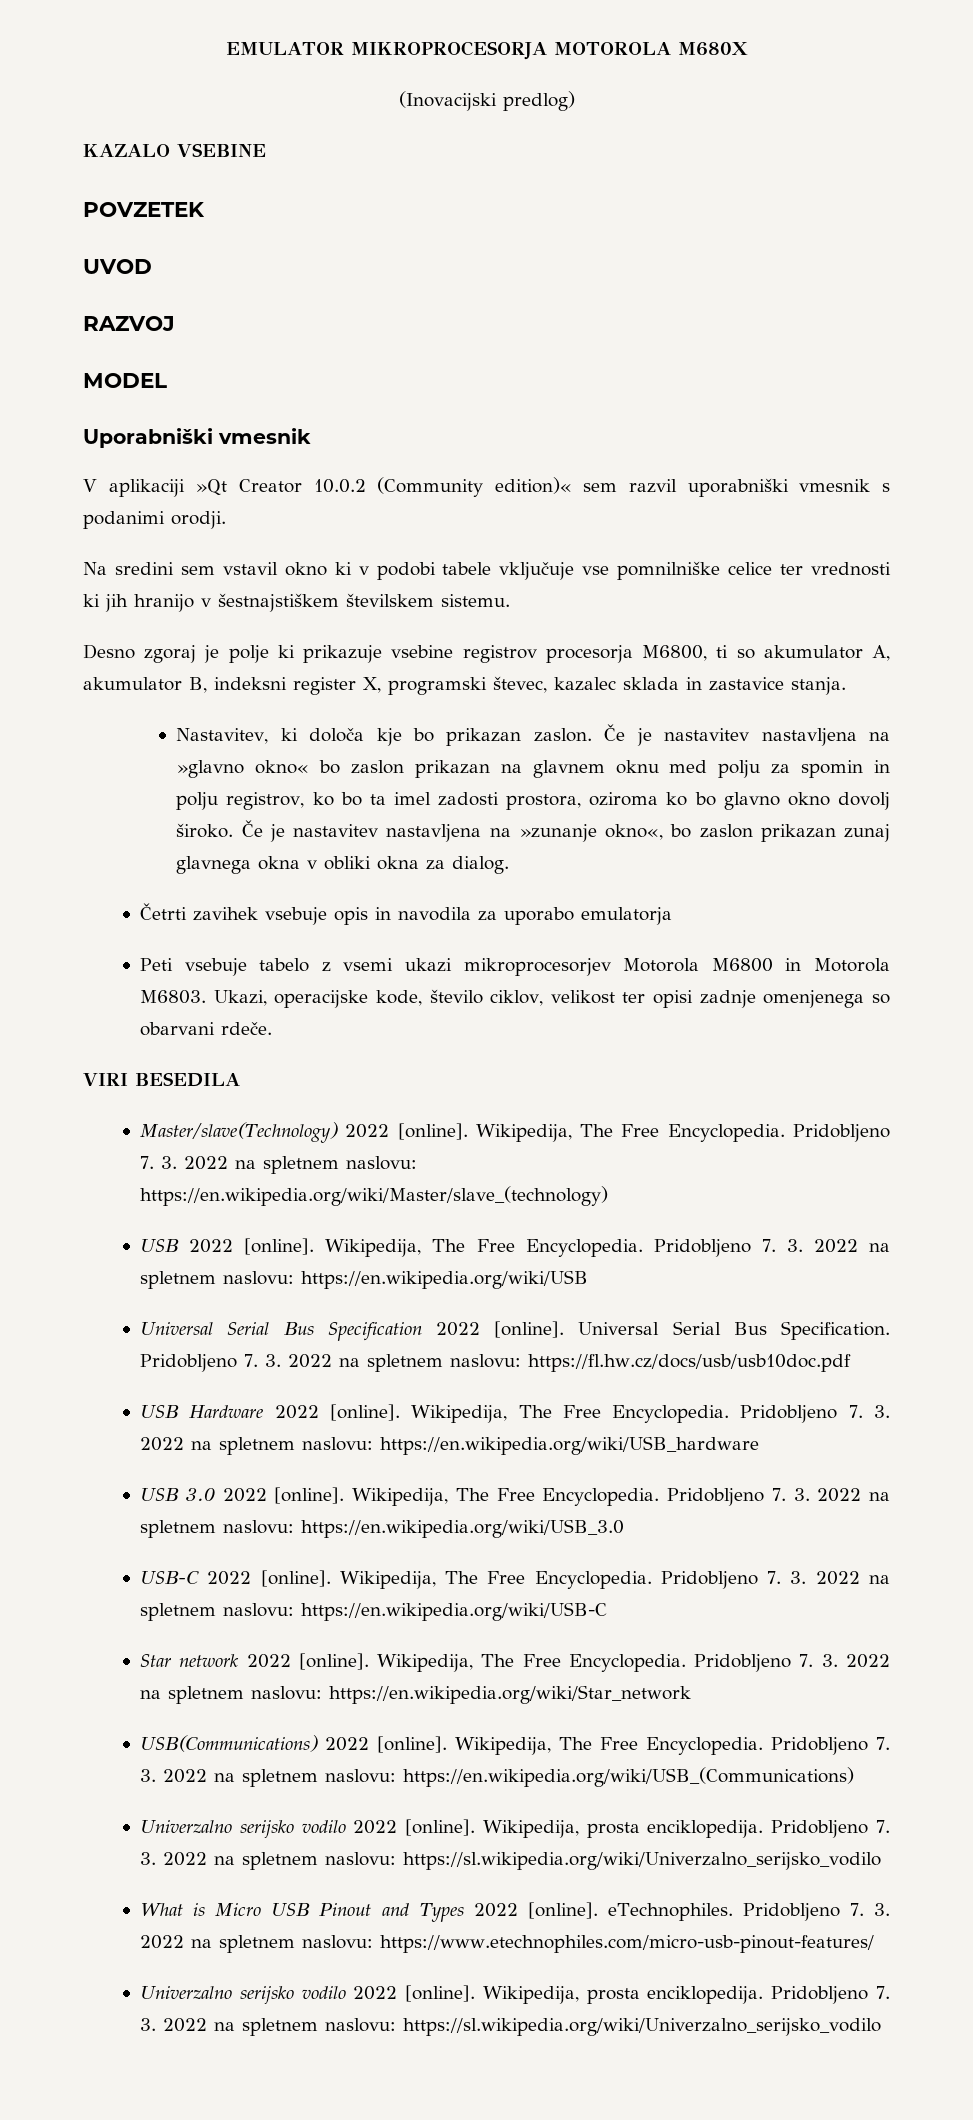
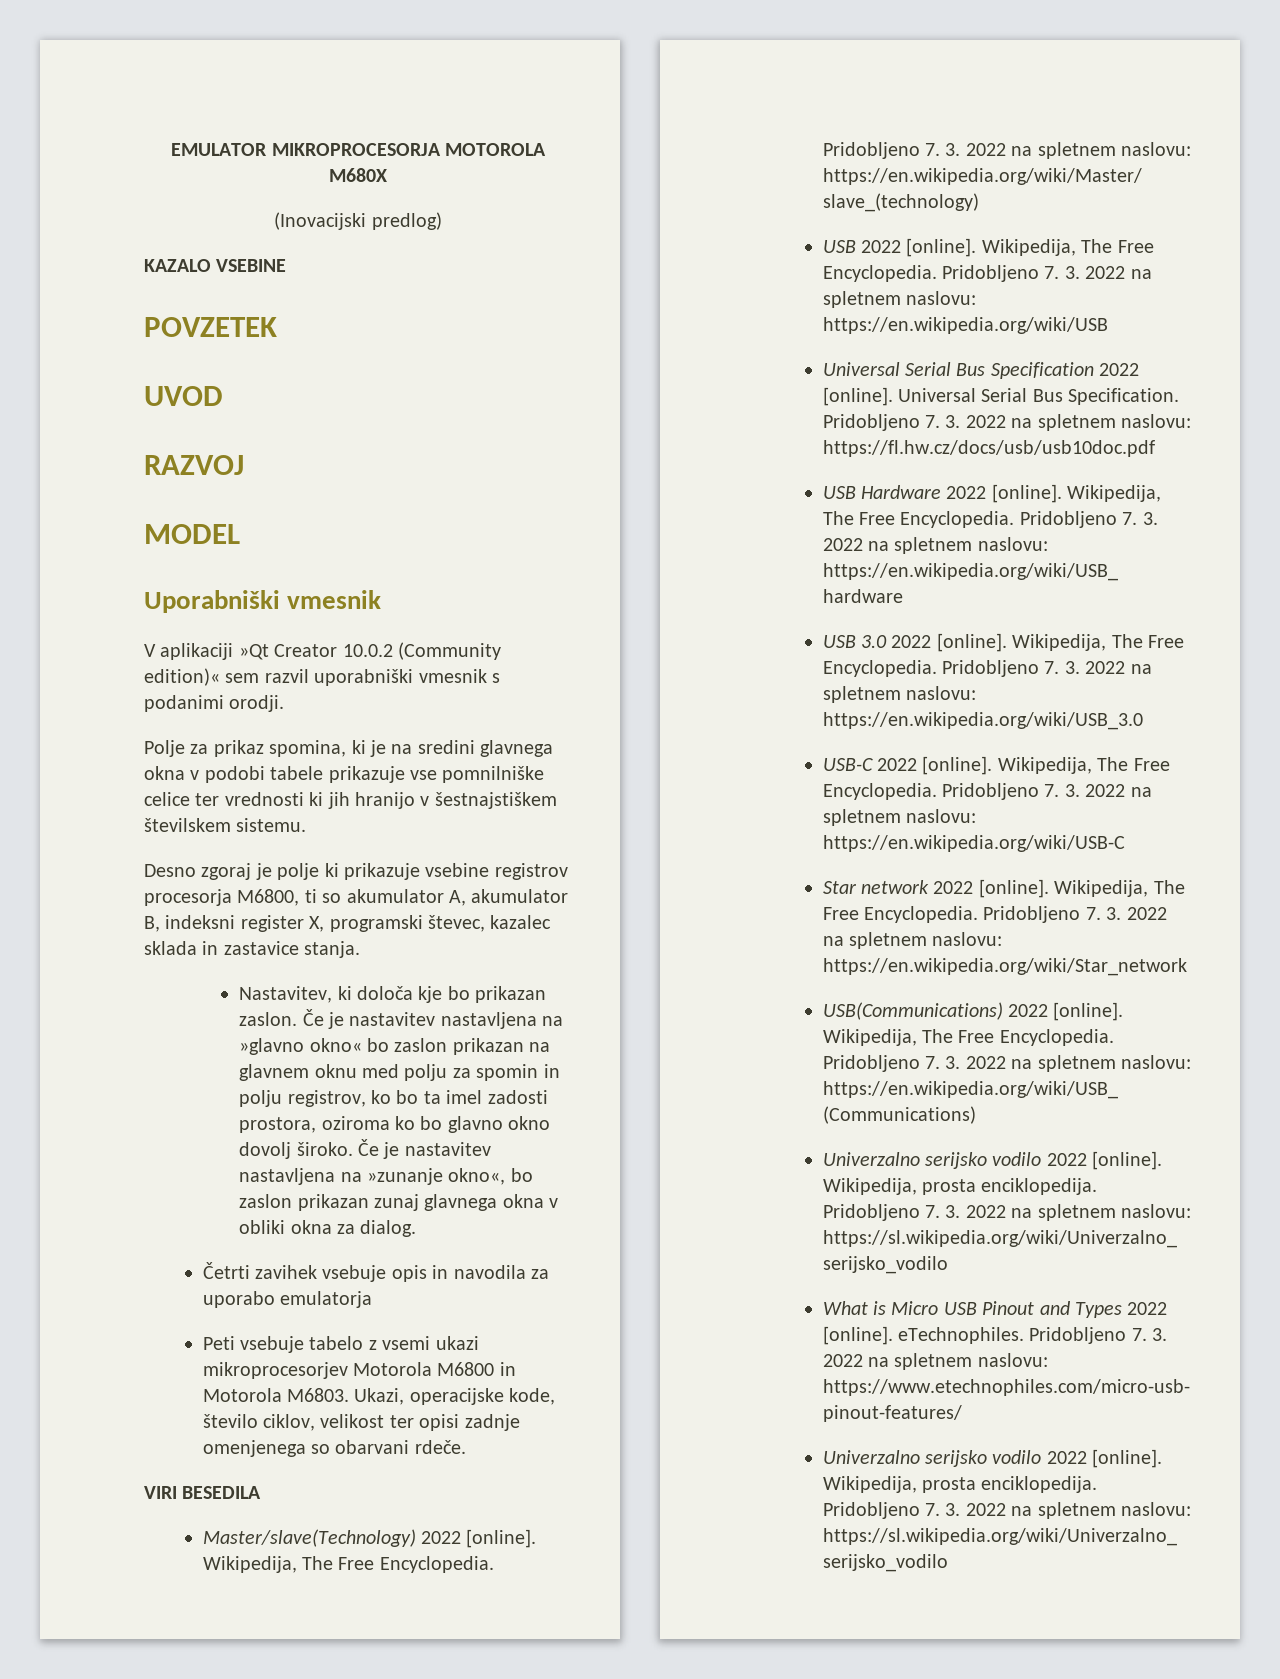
[83,562,352,576] Na sredini sem vstavil okno ki -> [144,740,554,757] [144,766,185,780] Polje za prikaz spomina, ki je na sredini glavnega okna
[499,562,575,580] vključuje -> [328,766,405,783] prikazuje

